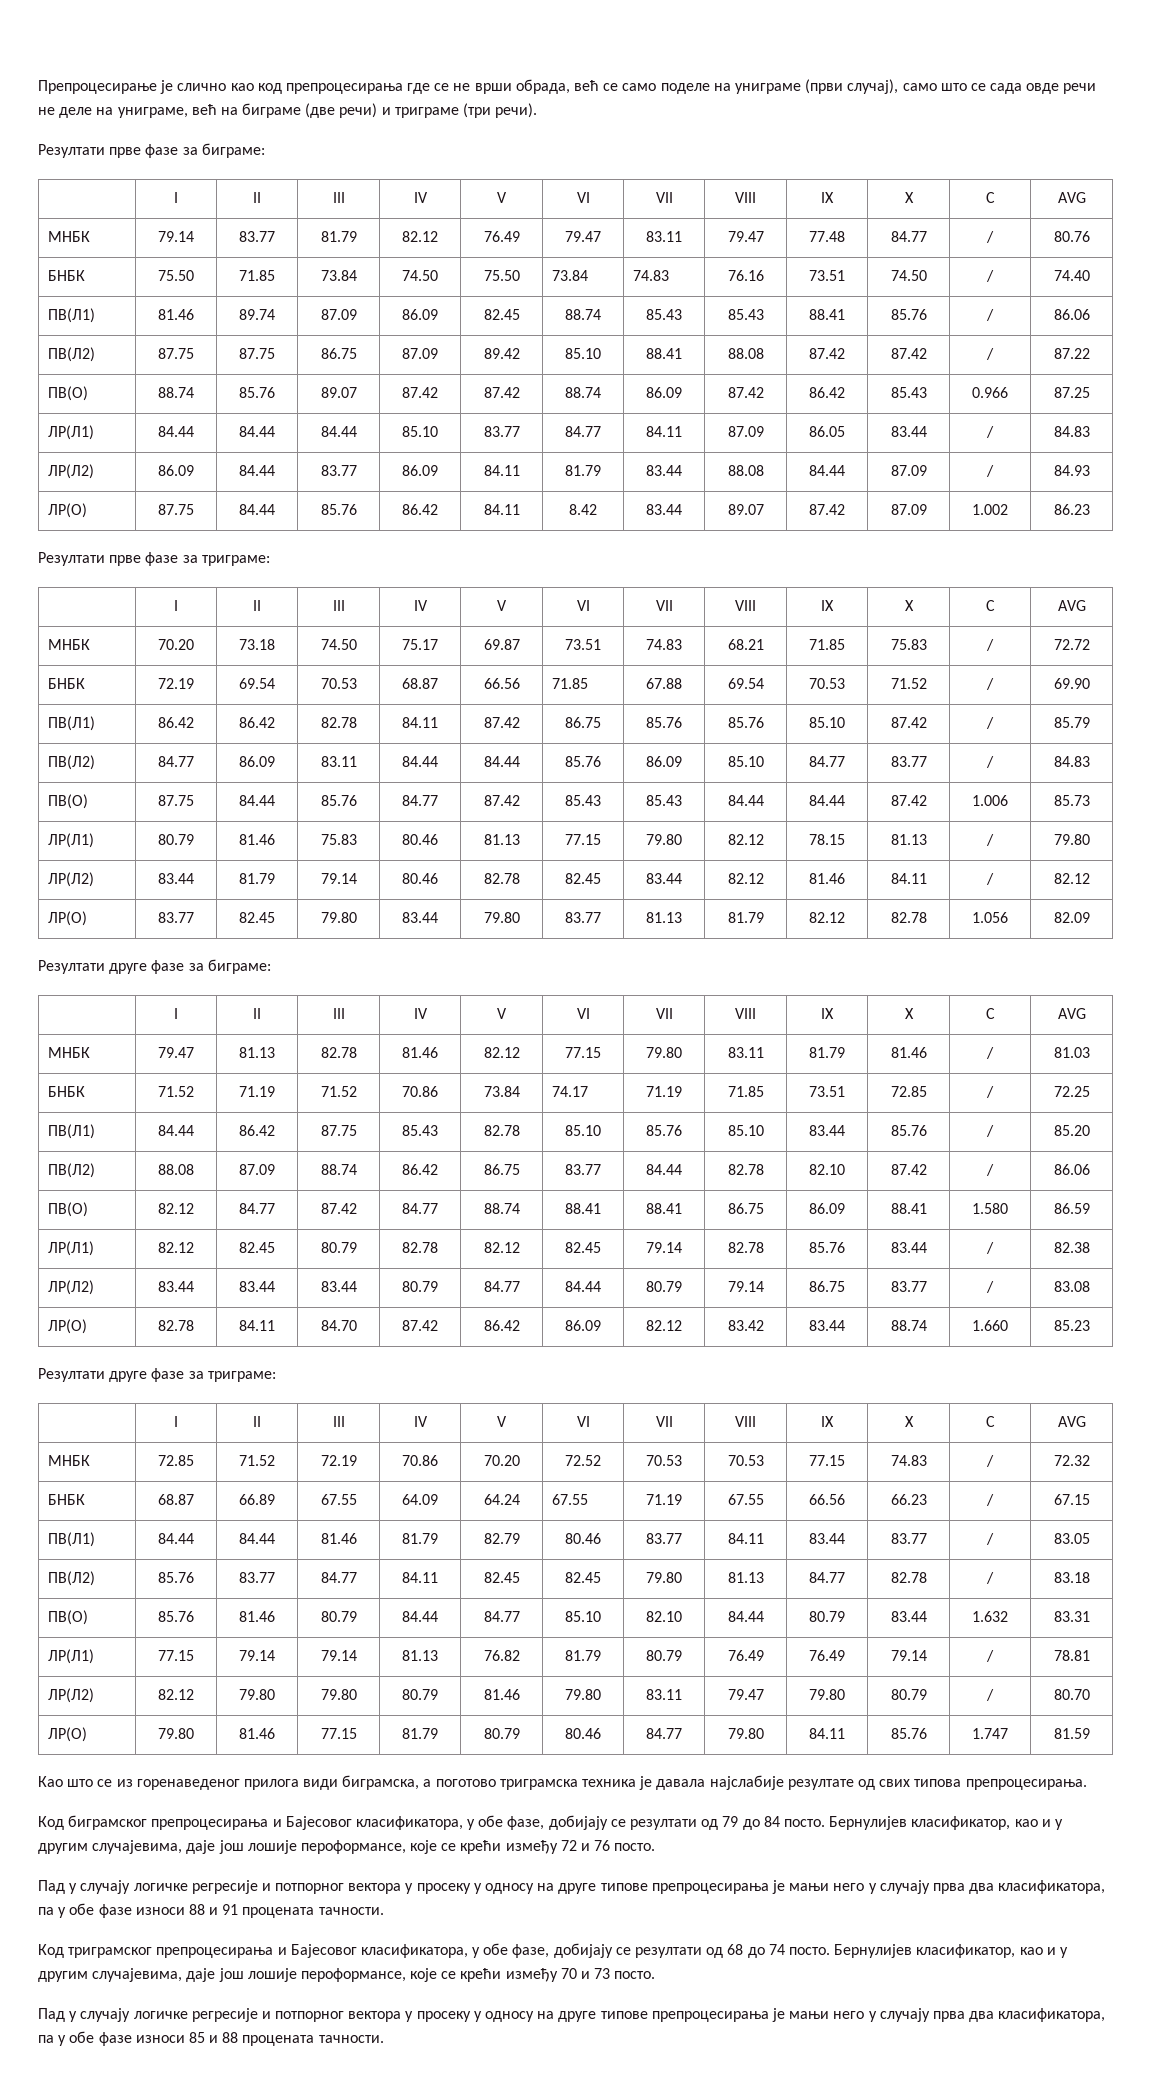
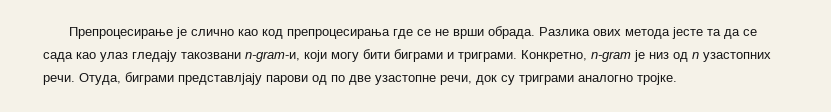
[515,79,1097,94] [38,103,538,118] [38,143,265,158] [174,192,178,203] [253,192,261,203] [332,192,345,203] [413,192,428,203] [497,192,507,203] [576,192,590,203] [655,192,673,203] [735,192,756,203] [821,192,834,203] [904,192,914,203] [985,192,995,203] [1057,192,1086,203] [48,231,91,242] [158,231,194,242] [239,231,275,242] [320,231,357,242] [402,231,438,242] [483,231,520,242] [565,231,601,242] [646,231,682,242] [727,231,764,242] [809,231,845,242] [890,231,927,242] [986,231,994,243] [1053,231,1090,242] [48,270,86,281] [158,270,194,281] [239,270,275,281] [320,270,357,281] [402,270,438,281] [483,270,520,281] [552,270,589,281] [633,270,670,281] [727,270,764,281] [809,270,845,281] [890,270,927,281] [986,270,994,282] [1053,270,1090,281] [48,308,96,323] [158,309,194,320] [239,309,275,320] [320,309,357,320] [402,309,438,320] [483,309,520,320] [565,309,601,320] [646,309,682,320] [727,309,764,320] [809,309,845,320] [890,309,927,320] [986,309,994,321] [1053,309,1090,320] [48,347,96,362] [158,348,194,359] [239,348,275,359] [320,348,357,359] [402,348,438,359] [483,348,520,359] [565,348,601,359] [646,348,682,359] [727,348,764,359] [809,348,845,359] [890,348,927,359] [986,348,994,360] [1053,348,1090,359] [48,386,89,401] [158,387,194,398] [239,387,275,398] [320,387,357,398] [402,387,438,398] [483,387,520,398] [565,387,601,398] [646,387,682,398] [727,387,764,398] [809,387,845,398] [890,387,927,398] [972,387,1008,398] [1053,387,1090,398] [48,425,95,440] [158,426,194,437] [239,426,275,437] [320,426,357,437] [402,426,438,437] [483,426,520,437] [565,426,601,437] [646,426,682,437] [727,426,764,437] [809,426,845,437] [890,426,927,437] [986,426,994,438] [1053,426,1090,437] [48,464,95,479] [158,465,194,476] [239,465,275,476] [320,465,357,476] [402,465,438,476] [483,465,520,476] [565,465,601,476] [646,465,682,476] [727,465,764,476] [809,465,845,476] [890,465,927,476] [986,465,994,477] [1053,465,1090,476] [48,503,88,518] [158,504,194,515] [239,504,275,515] [320,504,357,515] [402,504,438,515] [483,504,520,515] [569,504,597,515] [646,504,682,515] [727,504,764,515] [809,504,845,515] [890,504,927,515] [972,504,1008,515] [1053,504,1090,515] [38,552,270,566] [174,600,178,611] [253,600,261,611] [332,600,345,611] [413,600,428,611] [497,600,507,611] [576,600,590,611] [655,600,673,611] [735,600,756,611] [821,600,834,611] [904,600,914,611] [985,600,995,611] [1057,600,1086,611] [48,639,91,650] [158,639,194,650] [239,639,275,650] [320,639,357,650] [402,639,438,650] [483,639,520,650] [565,639,601,650] [646,639,682,650] [727,639,764,650] [809,639,845,650] [890,639,927,650] [986,639,994,651] [1053,639,1090,650] [48,678,86,689] [158,678,194,689] [239,678,275,689] [320,678,357,689] [402,678,438,689] [483,678,520,689] [552,678,589,689] [646,678,682,689] [727,678,764,689] [809,678,845,689] [890,678,927,689] [986,678,994,690] [1053,678,1090,689] [48,716,96,731] [158,717,194,728] [239,717,275,728] [320,717,357,728] [402,717,438,728] [483,717,520,728] [565,717,601,728] [646,717,682,728] [727,717,764,728] [809,717,845,728] [890,717,927,728] [986,717,994,729] [1053,717,1090,728] [48,755,96,770] [158,756,194,767] [239,756,275,767] [320,756,357,767] [402,756,438,767] [483,756,520,767] [565,756,601,767] [646,756,682,767] [727,756,764,767] [809,756,845,767] [890,756,927,767] [986,756,994,768] [1053,756,1090,767] [48,794,89,809] [158,795,194,806] [239,795,275,806] [320,795,357,806] [402,795,438,806] [483,795,520,806] [565,795,601,806] [646,795,682,806] [727,795,764,806] [809,795,845,806] [890,795,927,806] [972,795,1008,806] [1053,795,1090,806] [48,833,95,848] [158,834,194,845] [239,834,275,845] [320,834,357,845] [402,834,438,845] [483,834,520,845] [565,834,601,845] [646,834,682,845] [727,834,764,845] [809,834,845,845] [890,834,927,845] [986,834,994,846] [1053,834,1090,845] [48,872,95,887] [158,873,194,884] [239,873,275,884] [320,873,357,884] [402,873,438,884] [483,873,520,884] [565,873,601,884] [646,873,682,884] [727,873,764,884] [809,873,845,884] [890,873,927,884] [986,873,994,885] [1053,873,1090,884] [48,911,88,926] [158,912,194,923] [239,912,275,923] [320,912,357,923] [402,912,438,923] [483,912,520,923] [565,912,601,923] [646,912,682,923] [727,912,764,923] [809,912,845,923] [890,912,927,923] [972,912,1008,923] [1053,912,1090,923] [38,959,271,974] [174,1008,178,1019] [253,1008,261,1019] [332,1008,345,1019] [413,1008,428,1019] [497,1008,507,1019] [576,1008,590,1019] [655,1008,673,1019] [735,1008,756,1019] [821,1008,834,1019] [904,1008,914,1019] [985,1008,995,1019] [1057,1008,1086,1019] [48,1047,91,1058] [158,1047,194,1058] [239,1047,275,1058] [320,1047,357,1058] [402,1047,438,1058] [483,1047,520,1058] [565,1047,601,1058] [646,1047,682,1058] [727,1047,764,1058] [809,1047,845,1058] [890,1047,927,1058] [986,1047,994,1059] [1053,1047,1090,1058] [48,1086,86,1097] [158,1086,194,1097] [239,1086,275,1097] [320,1086,357,1097] [402,1086,438,1097] [483,1086,520,1097] [552,1086,589,1097] [646,1086,682,1097] [727,1086,764,1097] [809,1086,845,1097] [890,1086,927,1097] [986,1086,994,1098] [1053,1086,1090,1097] [48,1124,96,1139] [158,1125,194,1136] [239,1125,275,1136] [320,1125,357,1136] [402,1125,438,1136] [483,1125,520,1136] [565,1125,601,1136] [646,1125,682,1136] [727,1125,764,1136] [809,1125,845,1136] [890,1125,927,1136] [986,1125,994,1137] [1053,1125,1090,1136] [48,1163,96,1178] [158,1164,194,1175] [239,1164,275,1175] [320,1164,357,1175] [402,1164,438,1175] [483,1164,520,1175] [565,1164,601,1175] [646,1164,682,1175] [727,1164,764,1175] [809,1164,845,1175] [890,1164,927,1175] [986,1164,994,1176] [1053,1164,1090,1175] [48,1202,89,1217] [158,1203,194,1214] [239,1203,275,1214] [320,1203,357,1214] [402,1203,438,1214] [483,1203,520,1214] [565,1203,601,1214] [646,1203,682,1214] [727,1203,764,1214] [809,1203,845,1214] [890,1203,927,1214] [972,1203,1008,1214] [1053,1203,1090,1214] [48,1241,95,1256] [158,1242,194,1253] [239,1242,275,1253] [320,1242,357,1253] [402,1242,438,1253] [483,1242,520,1253] [565,1242,601,1253] [646,1242,682,1253] [727,1242,764,1253] [809,1242,845,1253] [890,1242,927,1253] [986,1242,994,1254] [1053,1242,1090,1253] [48,1280,95,1295] [158,1281,194,1292] [239,1281,275,1292] [320,1281,357,1292] [402,1281,438,1292] [483,1281,520,1292] [565,1281,601,1292] [646,1281,682,1292] [727,1281,764,1292] [809,1281,845,1292] [890,1281,927,1292] [986,1281,994,1293] [1053,1281,1090,1292] [48,1319,88,1334] [158,1320,194,1331] [239,1320,275,1331] [320,1320,357,1331] [402,1320,438,1331] [483,1320,520,1331] [565,1320,601,1331] [646,1320,682,1331] [727,1320,764,1331] [809,1320,845,1331] [890,1320,927,1331] [972,1320,1008,1331] [1053,1320,1090,1331] [38,1368,276,1382] [174,1416,178,1427] [253,1416,261,1427] [332,1416,345,1427] [413,1416,428,1427] [497,1416,507,1427] [576,1416,590,1427] [655,1416,673,1427] [735,1416,756,1427] [821,1416,834,1427] [904,1416,914,1427] [985,1416,995,1427] [1057,1416,1086,1427] [48,1455,91,1466] [158,1455,194,1466] [239,1455,275,1466] [320,1455,357,1466] [402,1455,438,1466] [483,1455,520,1466] [565,1455,601,1466] [646,1455,682,1466] [727,1455,764,1466] [809,1455,845,1466] [890,1455,927,1466] [986,1455,994,1467] [1053,1455,1090,1466] [48,1494,86,1505] [158,1494,194,1505] [239,1494,275,1505] [320,1494,357,1505] [402,1494,438,1505] [483,1494,520,1505] [552,1494,589,1505] [646,1494,682,1505] [727,1494,764,1505] [809,1494,845,1505] [890,1494,927,1505] [986,1494,994,1506] [1053,1494,1090,1505] [48,1532,96,1547] [158,1533,194,1544] [239,1533,275,1544] [320,1533,357,1544] [402,1533,438,1544] [483,1533,520,1544] [565,1533,601,1544] [646,1533,682,1544] [727,1533,764,1544] [809,1533,845,1544] [890,1533,927,1544] [986,1533,994,1545] [1053,1533,1090,1544] [48,1571,96,1586] [158,1572,194,1583] [239,1572,275,1583] [320,1572,357,1583] [402,1572,438,1583] [483,1572,520,1583] [565,1572,601,1583] [646,1572,682,1583] [727,1572,764,1583] [809,1572,845,1583] [890,1572,927,1583] [986,1572,994,1584] [1053,1572,1090,1583] [48,1610,89,1625] [158,1611,194,1622] [239,1611,275,1622] [320,1611,357,1622] [402,1611,438,1622] [483,1611,520,1622] [565,1611,601,1622] [646,1611,682,1622] [727,1611,764,1622] [809,1611,845,1622] [890,1611,927,1622] [972,1611,1008,1622] [1053,1611,1090,1622] [48,1649,95,1664] [158,1650,194,1661] [239,1650,275,1661] [320,1650,357,1661] [402,1650,438,1661] [483,1650,520,1661] [565,1650,601,1661] [646,1650,682,1661] [727,1650,764,1661] [809,1650,845,1661] [890,1650,927,1661] [986,1650,994,1662] [1053,1650,1090,1661] [48,1688,95,1703] [158,1689,194,1700] [239,1689,275,1700] [320,1689,357,1700] [402,1689,438,1700] [483,1689,520,1700] [565,1689,601,1700] [646,1689,682,1700] [727,1689,764,1700] [809,1689,845,1700] [890,1689,927,1700] [986,1689,994,1701] [1053,1689,1090,1700] [48,1727,88,1742] [158,1728,194,1739] [239,1728,275,1739] [320,1728,357,1739] [402,1728,438,1739] [483,1728,520,1739] [565,1728,601,1739] [646,1728,682,1739] [727,1728,764,1739] [809,1728,845,1739] [890,1728,927,1739] [972,1728,1008,1739] [1053,1728,1090,1739] [38,1775,1087,1790] [38,1815,1063,1830] [38,1840,656,1854] [38,1880,1106,1894] [38,1903,384,1918] [38,1943,1068,1958] [38,1968,656,1982] [38,2008,1106,2022] [38,2031,384,2046] обрада, већ се само поделе на униграме (први случај), само што се сада овде речи не деле на униграме, већ на биграме (две речи) и триграме (три речи). // Резултати прве фазе за биграме: // | I | II | III | IV | V | VI | VII | VIII | IX | X | C | AVG // МНБК | 79.14 | 83.77 | 81.79 | 82.12 | 76.49 | 79.47 | 83.11 | 79.47 | 77.48 | 84.77 | / | 80.76 // БНБК | 75.50 | 71.85 | 73.84 | 74.50 | 75.50 | 73.84 | 74.83 | 76.16 | 73.51 | 74.50 | / | 74.40 // ПВ(Л1) | 81.46 | 89.74 | 87.09 | 86.09 | 82.45 | 88.74 | 85.43 | 85.43 | 88.41 | 85.76 | / | 86.06 // ПВ(Л2) | 87.75 | 87.75 | 86.75 | 87.09 | 89.42 | 85.10 | 88.41 | 88.08 | 87.42 | 87.42 | / | 87.22 // ПВ(О) | 88.74 | 85.76 | 89.07 | 87.42 | 87.42 | 88.74 | 86.09 | 87.42 | 86.42 | 85.43 | 0.966 | 87.25 // ЛР(Л1) | 84.44 | 84.44 | 84.44 | 85.10 | 83.77 | 84.77 | 84.11 | 87.09 | 86.05 | 83.44 | / | 84.83 // ЛР(Л2) | 86.09 | 84.44 | 83.77 | 86.09 | 84.11 | 81.79 | 83.44 | 88.08 | 84.44 | 87.09 | / | 84.93 // ЛР(О) | 87.75 | 84.44 | 85.76 | 86.42 | 84.11 | 8.42 | 83.44 | 89.07 | 87.42 | 87.09 | 1.002 | 86.23 // Резултати прве фазе за триграме: // | I | II | III | IV | V | VI | VII | VIII | IX | X | C | AVG // МНБК | 70.20 | 73.18 | 74.50 | 75.17 | 69.87 | 73.51 | 74.83 | 68.21 | 71.85 | 75.83 | / | 72.72 // БНБК | 72.19 | 69.54 | 70.53 | 68.87 | 66.56 | 71.85 | 67.88 | 69.54 | 70.53 | 71.52 | / | 69.90 // ПВ(Л1) | 86.42 | 86.42 | 82.78 | 84.11 | 87.42 | 86.75 | 85.76 | 85.76 | 85.10 | 87.42 | / | 85.79 // ПВ(Л2) | 84.77 | 86.09 | 83.11 | 84.44 | 84.44 | 85.76 | 86.09 | 85.10 | 84.77 | 83.77 | / | 84.83 // ПВ(О) | 87.75 | 84.44 | 85.76 | 84.77 | 87.42 | 85.43 | 85.43 | 84.44 | 84.44 | 87.42 | 1.006 | 85.73 // ЛР(Л1) | 80.79 | 81.46 | 75.83 | 80.46 | 81.13 | 77.15 | 79.80 | 82.12 | 78.15 | 81.13 | / | 79.80 // ЛР(Л2) | 83.44 | 81.79 | 79.14 | 80.46 | 82.78 | 82.45 | 83.44 | 82.12 | 81.46 | 84.11 | / | 82.12 // ЛР(О) | 83.77 | 82.45 | 79.80 | 83.44 | 79.80 | 83.77 | 81.13 | 81.79 | 82.12 | 82.78 | 1.056 | 82.09 // Резултати друге фазе за биграме: // | I | II | III | IV | V | VI | VII | VIII | IX | X | C | AVG // МНБК | 79.47 | 81.13 | 82.78 | 81.46 | 82.12 | 77.15 | 79.80 | 83.11 | 81.79 | 81.46 | / | 81.03 // БНБК | 71.52 | 71.19 | 71.52 | 70.86 | 73.84 | 74.17 | 71.19 | 71.85 | 73.51 | 72.85 | / | 72.25 // ПВ(Л1) | 84.44 | 86.42 | 87.75 | 85.43 | 82.78 | 85.10 | 85.76 | 85.10 | 83.44 | 85.76 | / | 85.20 // ПВ(Л2) | 88.08 | 87.09 | 88.74 | 86.42 | 86.75 | 83.77 | 84.44 | 82.78 | 82.10 | 87.42 | / | 86.06 // ПВ(О) | 82.12 | 84.77 | 87.42 | 84.77 | 88.74 | 88.41 | 88.41 | 86.75 | 86.09 | 88.41 | 1.580 | 86.59 // ЛР(Л1) | 82.12 | 82.45 | 80.79 | 82.78 | 82.12 | 82.45 | 79.14 | 82.78 | 85.76 | 83.44 | / | 82.38 // ЛР(Л2) | 83.44 | 83.44 | 83.44 | 80.79 | 84.77 | 84.44 | 80.79 | 79.14 | 86.75 | 83.77 | / | 83.08 // ЛР(О) | 82.78 | 84.11 | 84.70 | 87.42 | 86.42 | 86.09 | 82.12 | 83.42 | 83.44 | 88.74 | 1.660 | 85.23 // Резултати друге фазе за триграме: // | I | II | III | IV | V | VI | VII | VIII | IX | X | C | AVG // МНБК | 72.85 | 71.52 | 72.19 | 70.86 | 70.20 | 72.52 | 70.53 | 70.53 | 77.15 | 74.83 | / | 72.32 // БНБК | 68.87 | 66.89 | 67.55 | 64.09 | 64.24 | 67.55 | 71.19 | 67.55 | 66.56 | 66.23 | / | 67.15 // ПВ(Л1) | 84.44 | 84.44 | 81.46 | 81.79 | 82.79 | 80.46 | 83.77 | 84.11 | 83.44 | 83.77 | / | 83.05 // ПВ(Л2) | 85.76 | 83.77 | 84.77 | 84.11 | 82.45 | 82.45 | 79.80 | 81.13 | 84.77 | 82.78 | / | 83.18 // ПВ(О) | 85.76 | 81.46 | 80.79 | 84.44 | 84.77 | 85.10 | 82.10 | 84.44 | 80.79 | 83.44 | 1.632 | 83.31 // ЛР(Л1) | 77.15 | 79.14 | 79.14 | 81.13 | 76.82 | 81.79 | 80.79 | 76.49 | 76.49 | 79.14 | / | 78.81 // ЛР(Л2) | 82.12 | 79.80 | 79.80 | 80.79 | 81.46 | 79.80 | 83.11 | 79.47 | 79.80 | 80.79 | / | 80.70 // ЛР(О) | 79.80 | 81.46 | 77.15 | 81.79 | 80.79 | 80.46 | 84.77 | 79.80 | 84.11 | 85.76 | 1.747 | 81.59 // Као што се из горенаведеног прилога види биграмска, а поготово триграмска техника је давала најслабије резултате од свих типова препроцесирања. // Код биграмског препроцесирања и Бајесовог класификатора, у обе фазе, добијају се резултати од 79 до 84 посто. Бернулијев класификатор, као и у другим случајевима, даје још лошије пероформансе, које се крећи између 72 и 76 посто. // Пад у случају логичке регресије и потпорног вектора у просеку у односу на друге типове препроцесирања је мањи него у случају прва два класификатора, па у обе фазе износи 88 и 91 процената тачности. // Код триграмског препроцесирања и Бајесовог класификатора, у обе фазе, добијају се резултати од 68 до 74 посто. Бернулијев класификатор, као и у другим случајевима, даје још лошије пероформансе, које се крећи између 70 и 73 посто. // Пад у случају логичке регресије и потпорног вектора у просеку у односу на друге типове препроцесирања је мањи него у случају прва два класификатора, па у обе фазе износи 85 и 88 процената тачности. -> [487,26,757,39] [43,49,771,62] [43,72,677,85] обрада. Разлика ових метода јесте та да се сада као улаз гледају такозвани n-gram-и, који могу бити биграми и триграми. Конкретно, n-gram је низ од n узастопних речи. Отуда, биграми представлјају парови од по две узастопне речи, док су триграми аналогно тројке.

